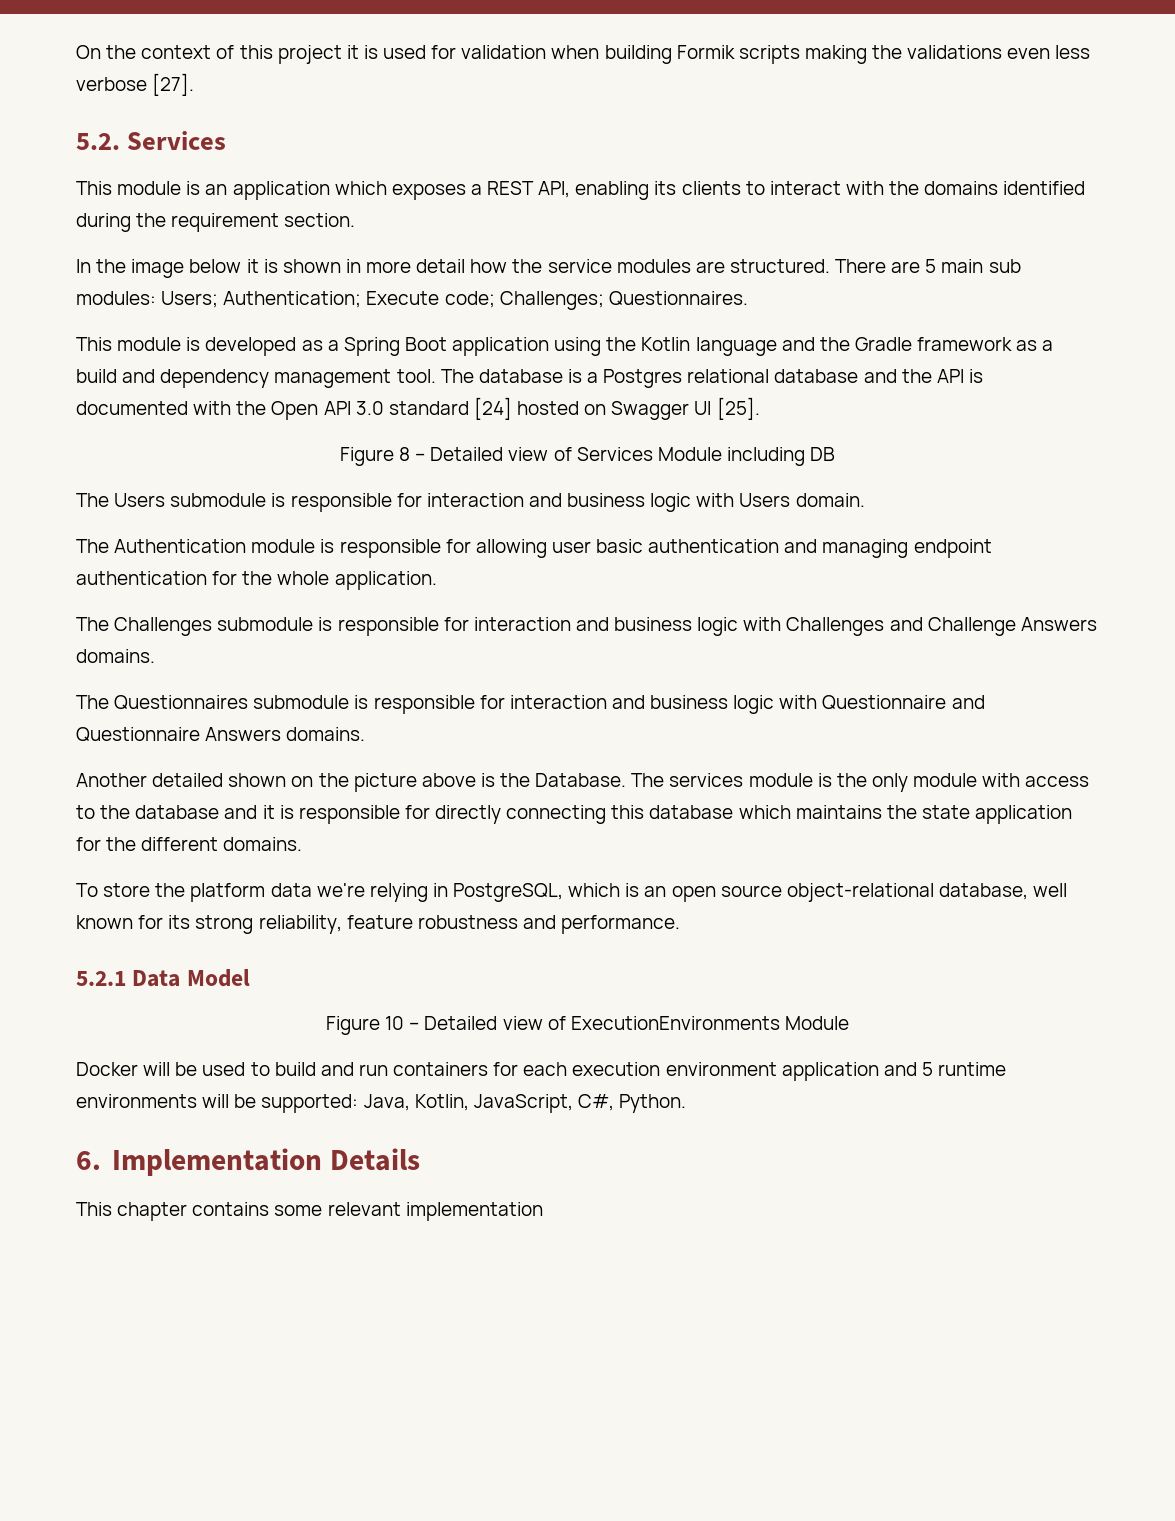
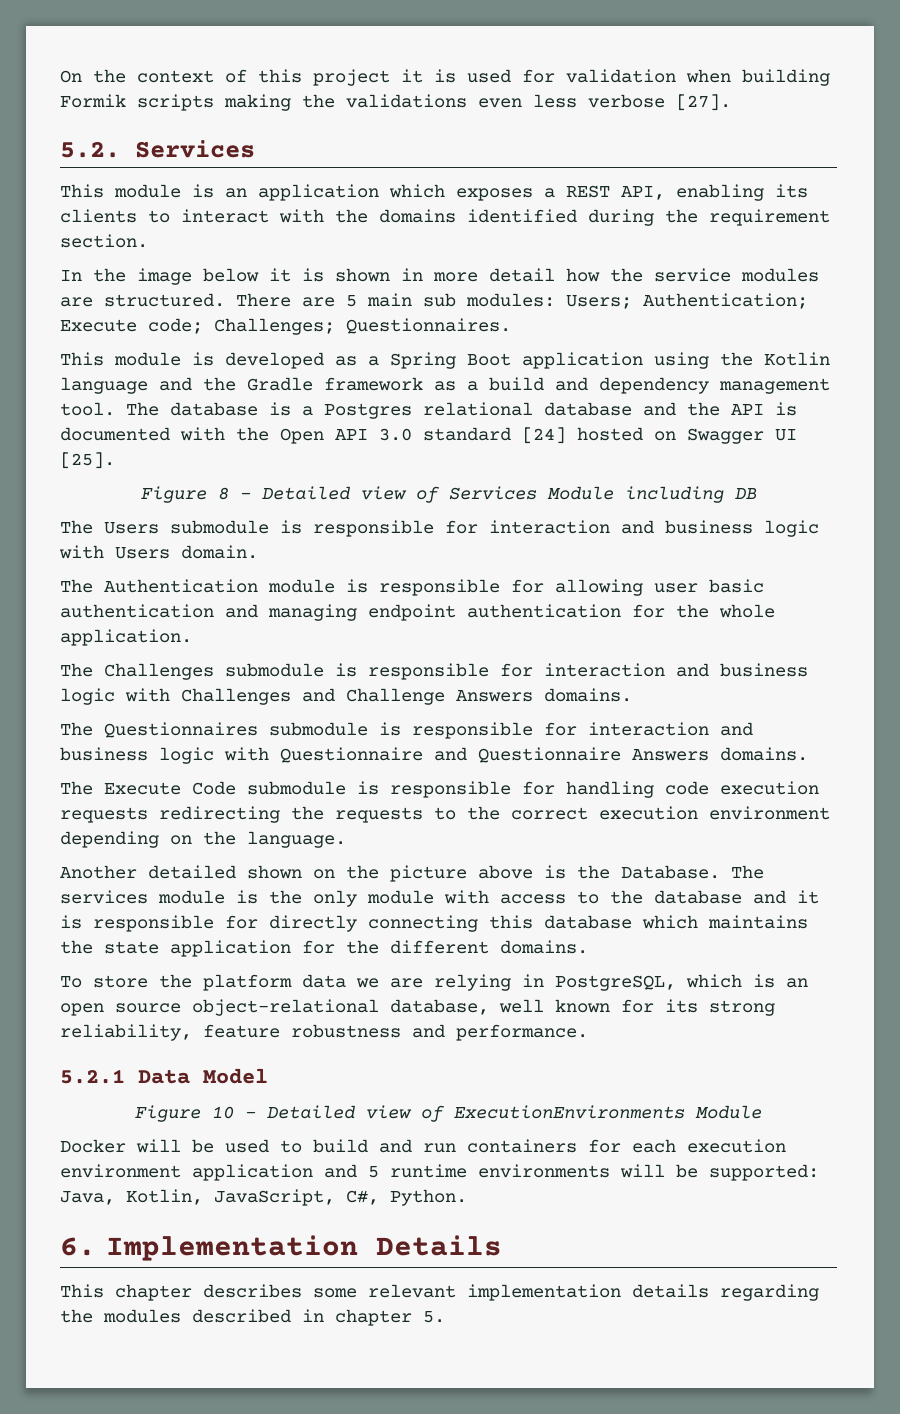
(366, 734) none -> [60,781,819,798] [60,806,830,823] [60,831,346,848] // The Execute Code submodule is responsible for handling code execution requests redirecting the requests to the correct execution environment depending on the language.
[316,883,365,897] we're -> [356,978,423,988] we are
[192,1202,270,1216] contains -> [203,1284,302,1298] describes
(543, 1211) none -> [632,1284,819,1301] [60,1309,445,1326] details regarding the modules described in chapter 5.

